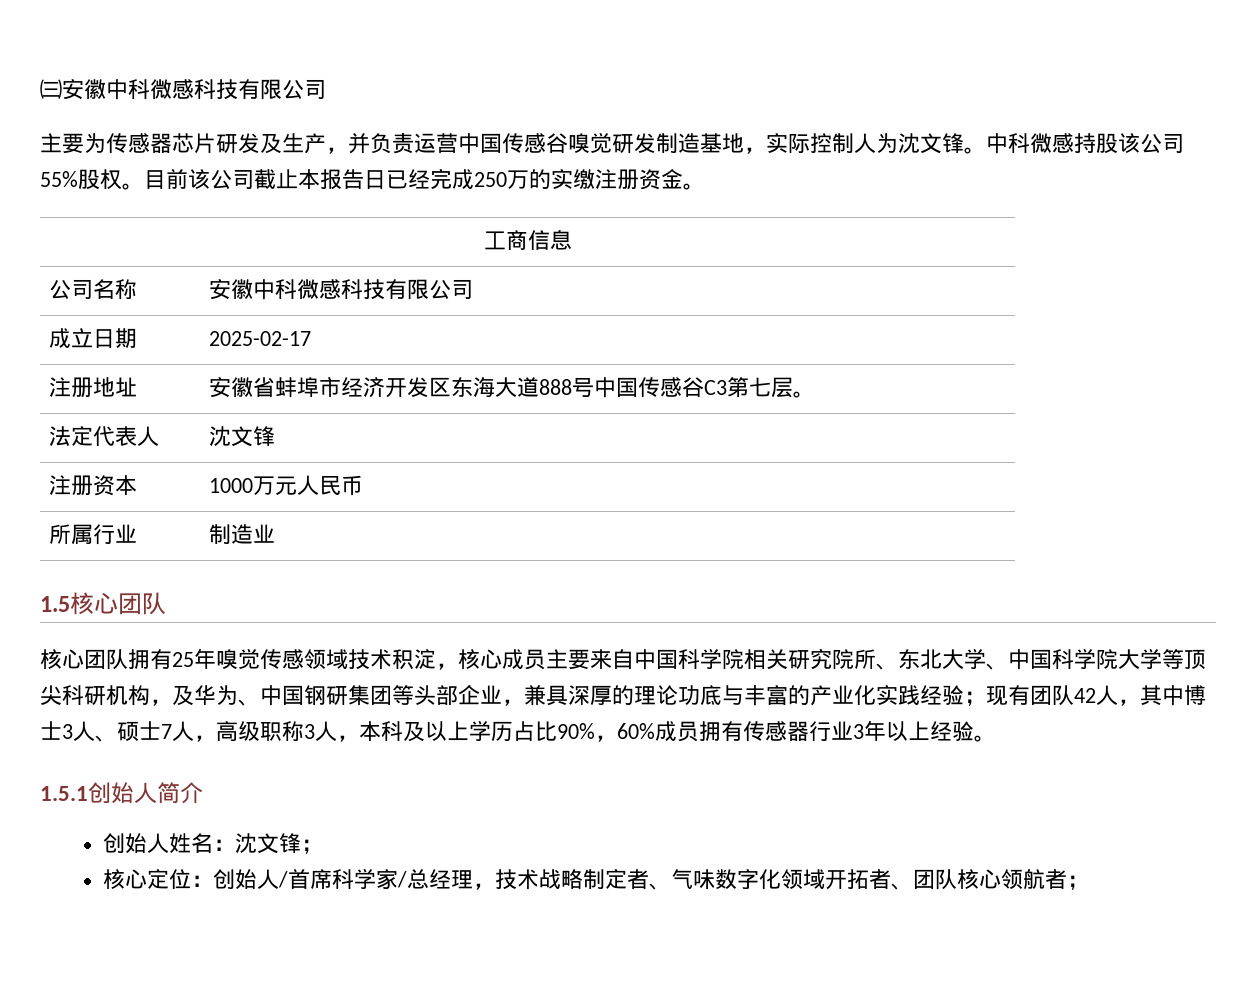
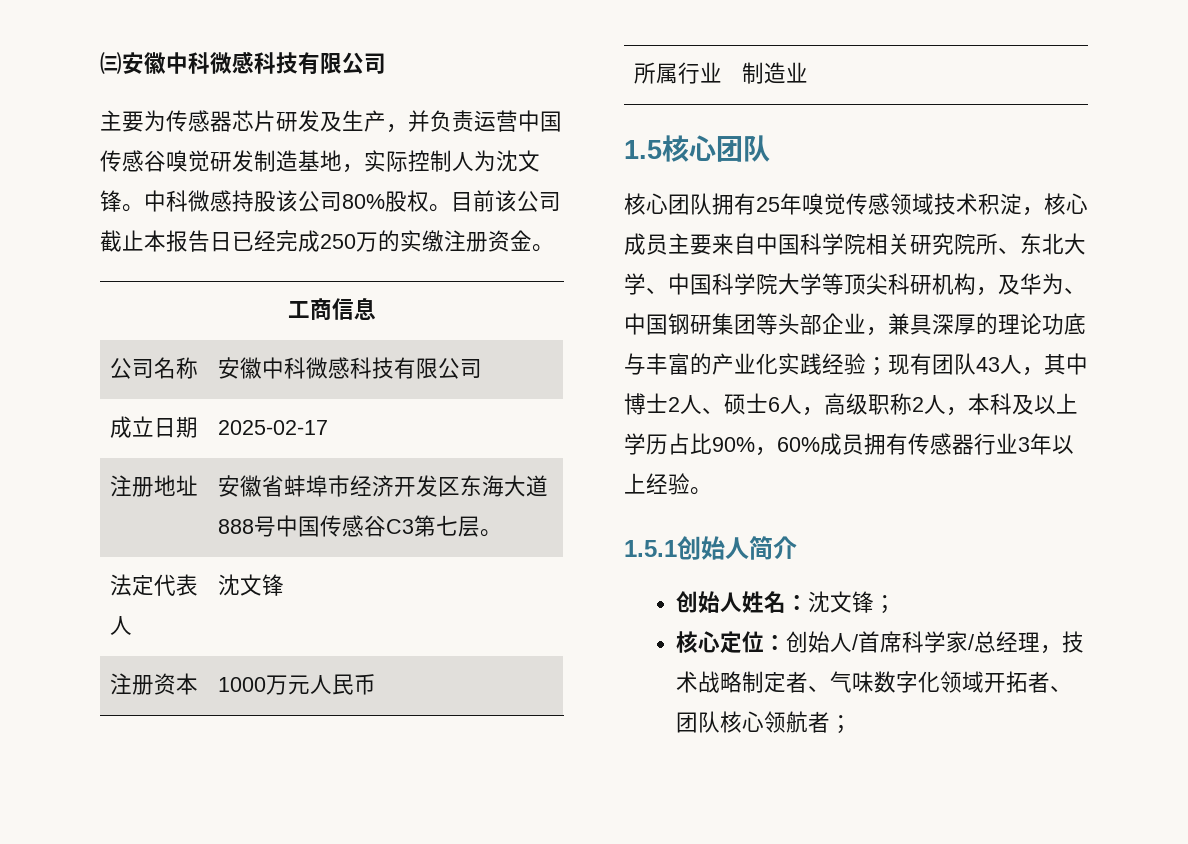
[40,171,78,187] 55% -> [342,194,385,209] 80%
[1074,688,1096,703] 42 -> [976,357,1000,372] 43
[62,724,73,739] 3 -> [668,397,680,412] 2
[161,724,172,739] 7 -> [768,397,780,412] 6
[304,724,315,739] 3 -> [912,397,924,412] 2

